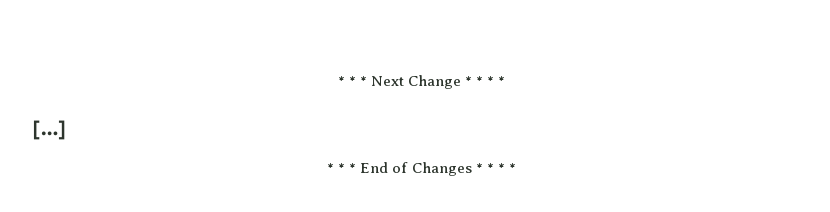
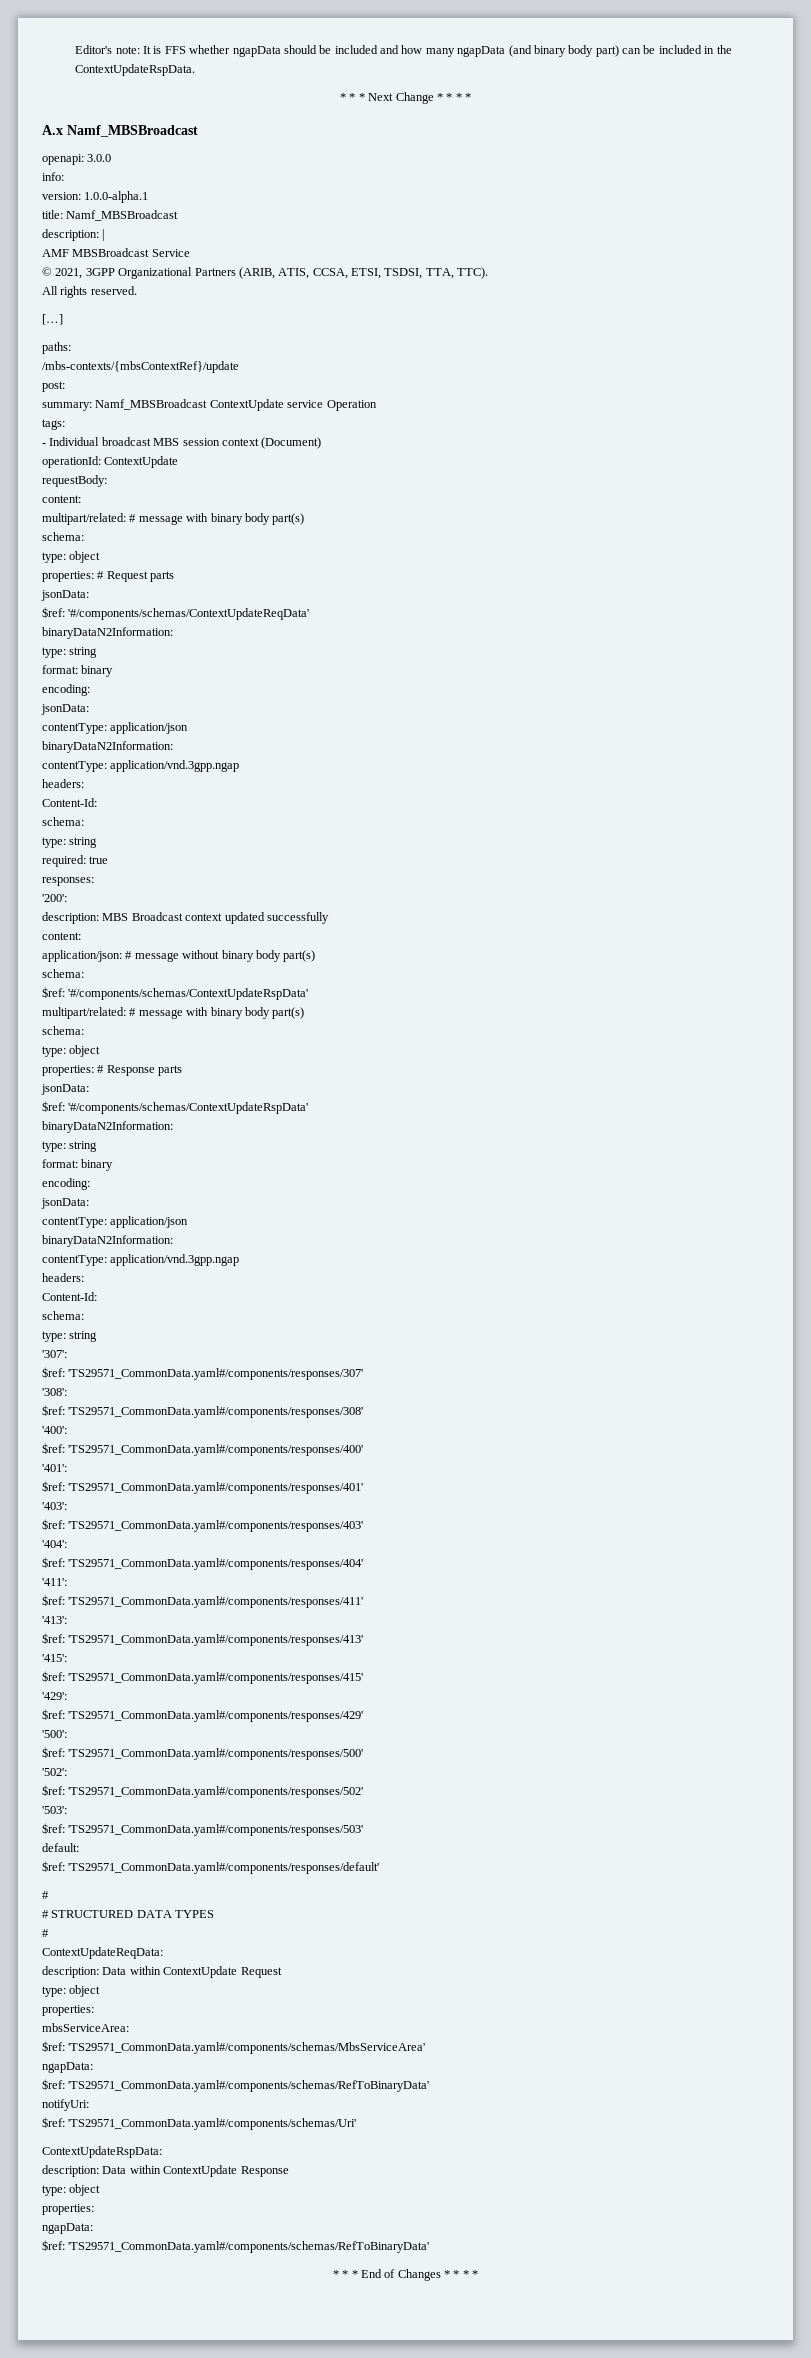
(337, 81) none -> [75,45,732,57] [75,64,196,76] Editor's note: It is FFS whether ngapData should be included and how many ngapData (and binary body part) can be included in the ContextUpdateRspData. //
[33,120,66,140] […] -> [42,125,198,137] [42,154,112,165] [42,172,64,181] [42,191,149,203] [42,210,179,221] [42,229,106,241] [42,248,190,257] [42,267,489,279] [42,286,137,298] [42,314,63,325] [42,342,71,354] [42,361,239,373] [42,381,65,392] [42,399,377,411] [42,419,65,430] [42,437,322,449] [42,456,179,468] [42,475,107,487] [42,495,81,503] [42,513,305,525] [42,532,84,541] [42,551,101,563] [42,571,175,582] [41,590,89,601] [42,607,310,620] [42,627,173,639] [42,647,98,658] [42,665,114,677] [42,684,90,696] [41,704,89,715] [42,722,189,734] [42,741,173,753] [42,760,240,772] [42,779,84,788] [42,798,97,807] [42,817,84,826] [42,837,98,848] [42,855,109,867] [42,877,94,886] [42,894,67,902] [42,912,329,924] [42,932,81,940] [42,950,316,962] [42,969,84,978] [42,987,309,1000] [42,1007,305,1019] [42,1026,84,1035] [42,1045,101,1057] [42,1065,183,1076] [41,1084,89,1095] [42,1101,309,1114] [42,1121,173,1133] [42,1141,98,1152] [42,1159,114,1171] [42,1178,90,1190] [41,1198,89,1209] [42,1216,189,1228] [42,1235,173,1247] [42,1254,240,1266] [42,1273,84,1282] [42,1292,97,1301] [42,1311,84,1320] [42,1331,98,1342] [42,1350,67,1358] [42,1367,364,1380] [42,1388,67,1396] [42,1405,364,1418] [42,1426,67,1434] [42,1443,364,1456] [42,1464,67,1472] [42,1481,364,1494] [42,1502,67,1510] [42,1519,364,1532] [42,1540,67,1548] [42,1557,364,1570] [42,1578,67,1586] [42,1595,364,1608] [42,1616,67,1624] [42,1633,364,1646] [42,1654,67,1662] [42,1671,364,1684] [42,1692,67,1700] [42,1709,364,1722] [42,1730,67,1738] [42,1747,364,1760] [42,1768,67,1776] [42,1785,364,1798] [42,1806,67,1814] [42,1823,364,1836] [42,1843,79,1852] [42,1861,380,1874] [42,1891,49,1899] [42,1910,215,1918] [42,1929,49,1937] [42,1947,163,1959] [42,1966,282,1978] [42,1985,101,1997] [42,2005,94,2016] [42,2023,129,2032] [42,2041,426,2054] [42,2062,93,2073] [42,2079,430,2092] [42,2099,89,2111] [42,2117,357,2130] [42,2146,162,2158] [42,2165,289,2177] [42,2184,101,2196] [42,2204,94,2215] [42,2223,93,2234] [42,2240,430,2253] A.x Namf_MBSBroadcast // openapi: 3.0.0 // info: // version: 1.0.0-alpha.1 // title: Namf_MBSBroadcast // description: | // AMF MBSBroadcast Service // © 2021, 3GPP Organizational Partners (ARIB, ATIS, CCSA, ETSI, TSDSI, TTA, TTC). // All rights reserved. // […] // paths: // /mbs-contexts/{mbsContextRef}/update // post: // summary: Namf_MBSBroadcast ContextUpdate service Operation // tags: // - Individual broadcast MBS session context (Document) // operationId: ContextUpdate // requestBody: // content: // multipart/related: # message with binary body part(s) // schema: // type: object // properties: # Request parts // jsonData: // $ref: '#/components/schemas/ContextUpdateReqData' // binaryDataN2Information: // type: string // format: binary // encoding: // jsonData: // contentType: application/json // binaryDataN2Information: // contentType: application/vnd.3gpp.ngap // headers: // Content-Id: // schema: // type: string // required: true // responses: // '200': // description: MBS Broadcast context updated successfully // content: // application/json: # message without binary body part(s) // schema: // $ref: '#/components/schemas/ContextUpdateRspData' // multipart/related: # message with binary body part(s) // schema: // type: object // properties: # Response parts // jsonData: // $ref: '#/components/schemas/ContextUpdateRspData' // binaryDataN2Information: // type: string // format: binary // encoding: // jsonData: // contentType: application/json // binaryDataN2Information: // contentType: application/vnd.3gpp.ngap // headers: // Content-Id: // schema: // type: string // '307': // $ref: 'TS29571_CommonData.yaml#/components/responses/307' // '308': // $ref: 'TS29571_CommonData.yaml#/components/responses/308' // '400': // $ref: 'TS29571_CommonData.yaml#/components/responses/400' // '401': // $ref: 'TS29571_CommonData.yaml#/components/responses/401' // '403': // $ref: 'TS29571_CommonData.yaml#/components/responses/403' // '404': // $ref: 'TS29571_CommonData.yaml#/components/responses/404' // '411': // $ref: 'TS29571_CommonData.yaml#/components/responses/411' // '413': // $ref: 'TS29571_CommonData.yaml#/components/responses/413' // '415': // $ref: 'TS29571_CommonData.yaml#/components/responses/415' // '429': // $ref: 'TS29571_CommonData.yaml#/components/responses/429' // '500': // $ref: 'TS29571_CommonData.yaml#/components/responses/500' // '502': // $ref: 'TS29571_CommonData.yaml#/components/responses/502' // '503': // $ref: 'TS29571_CommonData.yaml#/components/responses/503' // default: // $ref: 'TS29571_CommonData.yaml#/components/responses/default' // # // # STRUCTURED DATA TYPES // # // ContextUpdateReqData: // description: Data within ContextUpdate Request // type: object // properties: // mbsServiceArea: // $ref: 'TS29571_CommonData.yaml#/components/schemas/MbsServiceArea' // ngapData: // $ref: 'TS29571_CommonData.yaml#/components/schemas/RefToBinaryData' // notifyUri: // $ref: 'TS29571_CommonData.yaml#/components/schemas/Uri' // ContextUpdateRspData: // description: Data within ContextUpdate Response // type: object // properties: // ngapData: // $ref: 'TS29571_CommonData.yaml#/components/schemas/RefToBinaryData'

